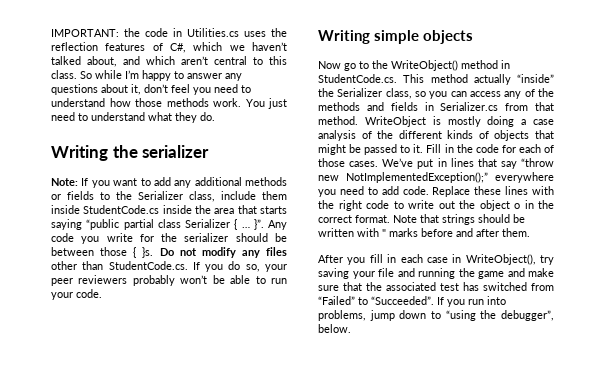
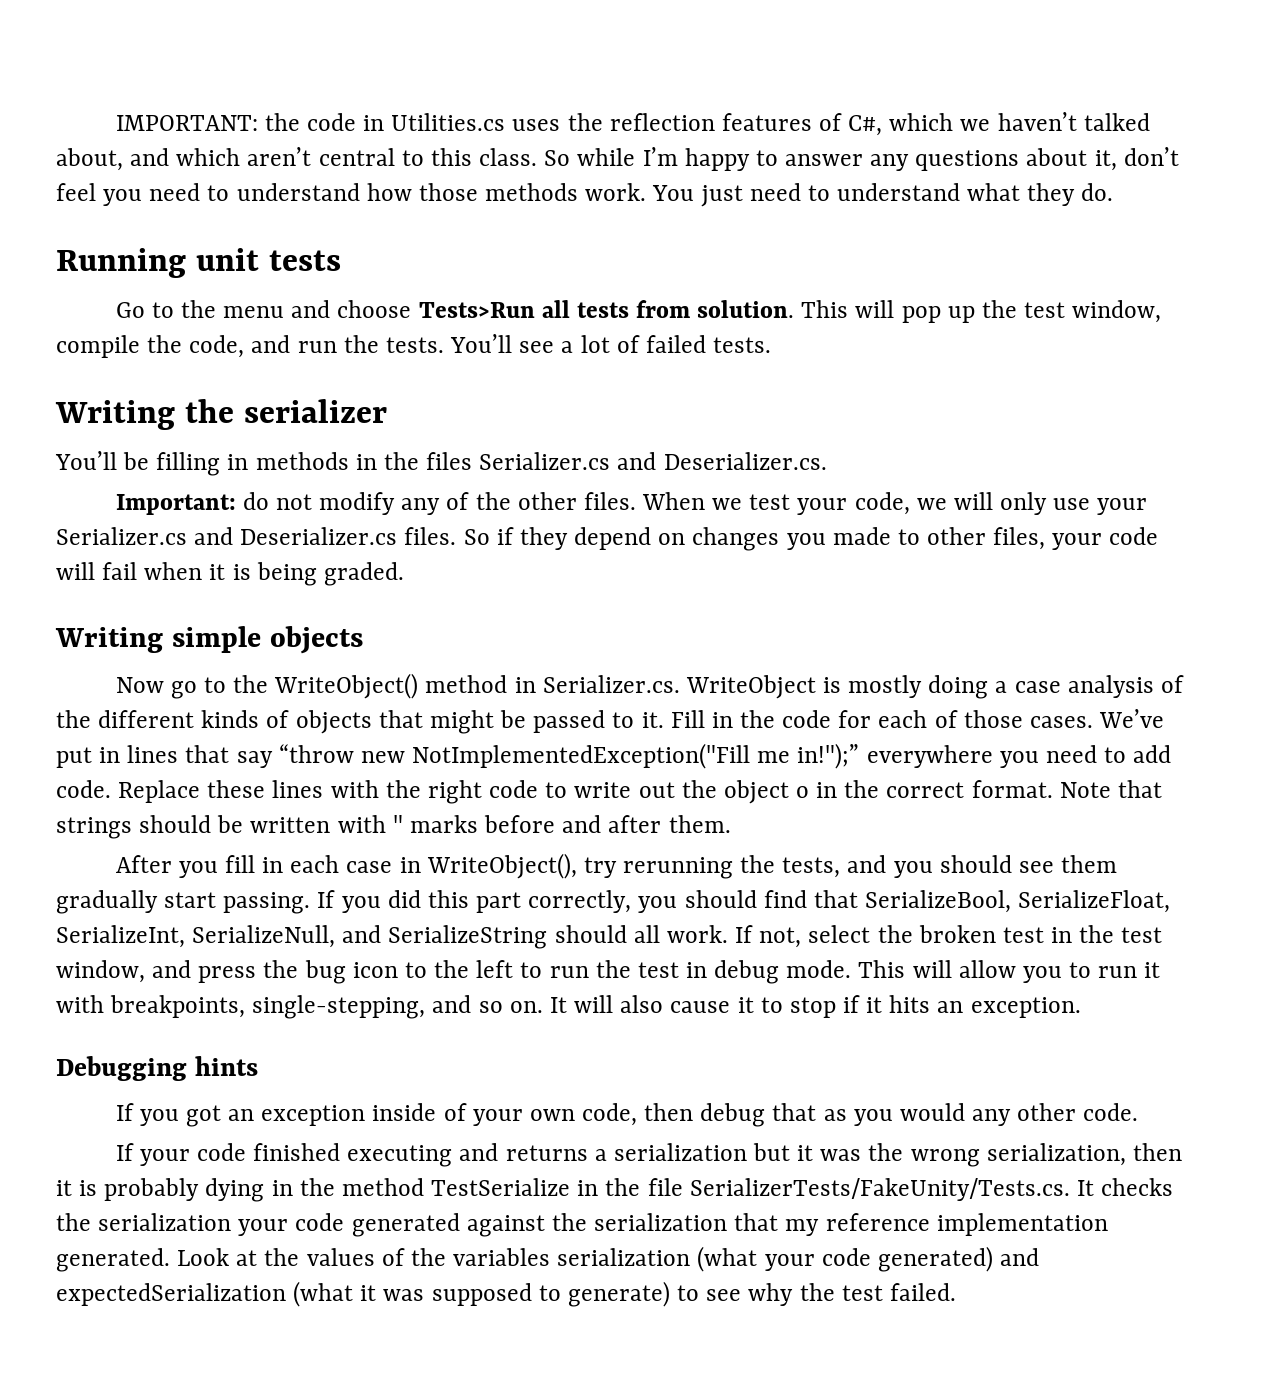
[51,145,210,161] [51,177,287,188] [51,191,287,202] [51,205,288,214] [51,219,287,230] [51,233,287,244] [51,247,287,258] [51,261,287,272] [51,275,287,286] [51,289,102,300] Writing the serializer // Note: If you want to add any additional methods or fields to the Serializer class, include them inside StudentCode.cs inside the area that starts saying “public partial class Serializer { … }”. Any code you write for the serializer should be between those { }s. Do not modify any files other than StudentCode.cs. If you do so, your peer reviewers probably won’t be able to run your code. -> [56,248,341,278] [115,300,1162,323] [56,334,772,358] [55,399,387,430] [55,451,827,476] [115,492,1148,515] [56,527,1159,551] [56,562,404,586] Running unit tests // Go to the menu and choose Tests>Run all tests from solution. This will pop up the test window, compile the code, and run the tests. You’ll see a lot of failed tests. // Writing the serializer // You’ll be filling in methods in the files Serializer.cs and Deserializer.cs. // Important: do not modify any of the other files. When we test your code, we will only use your Serializer.cs and Deserializer.cs files. So if they depend on changes you made to other files, your code will fail when it is being graded.
[318,74,554,85] [318,88,554,99] [318,102,554,111] [318,116,358,125] StudentCode.cs. This method actually “inside” the Serializer class, so you can access any of the methods and fields in Serializer.cs from that method. -> [542,675,680,693] Serializer.cs.
[346,172,488,183] NotImplementedException();” -> [412,743,860,769] NotImplementedException("Fill me in!");”
[318,268,554,279] [318,282,554,291] [318,296,506,307] [318,310,554,321] [318,324,351,333] saving your file and running the game and make sure that the associated test has switched from “Failed” to “Succeeded”. If you run into problems, jump down to “using the debugger”, below. -> [622,855,1118,879] [56,890,1171,914] [56,925,1163,949] [56,960,1161,984] [56,995,1081,1019] [56,1056,258,1081] [115,1103,1139,1127] [115,1143,1182,1167] [56,1178,1174,1202] [56,1213,1108,1237] [56,1246,1040,1272] [56,1281,956,1307] rerunning the tests, and you should see them gradually start passing. If you did this part correctly, you should find that SerializeBool, SerializeFloat, SerializeInt, SerializeNull, and SerializeString should all work. If not, select the broken test in the test window, and press the bug icon to the left to run the test in debug mode. This will allow you to run it with breakpoints, single-stepping, and so on. It will also cause it to stop if it hits an exception. // Debugging hints // If you got an exception inside of your own code, then debug that as you would any other code. // If your code finished executing and returns a serialization but it was the wrong serialization, then it is probably dying in the method TestSerialize in the file SerializerTests/FakeUnity/Tests.cs. It checks the serialization your code generated against the serialization that my reference implementation generated. Look at the values of the variables serialization (what your code generated) and expectedSerialization (what it was supposed to generate) to see why the test failed.

